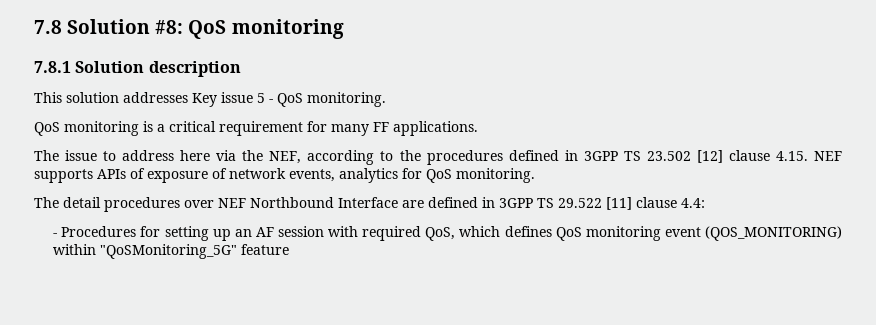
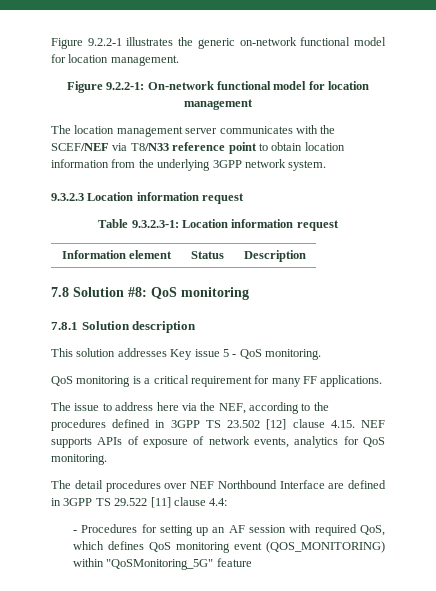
(34, 27) none -> [51,37,387,49] [51,54,179,66] [66,81,370,93] [184,99,253,110] [51,125,336,137] [51,142,345,154] [51,159,327,171] [51,192,245,204] [98,219,339,231] [61,250,173,259] [191,251,224,259] [243,250,306,262] Figure 9.2.2-1 illustrates the generic on-network functional model for location management. // Figure 9.2.2-1: On-network functional model for location management // The location management server communicates with the SCEF/NEF via T8/N33 reference point to obtain location information from the underlying 3GPP network system. // 9.3.2.3 Location information request // Table 9.3.2.3-1: Location information request // Information element | Status | Description //

